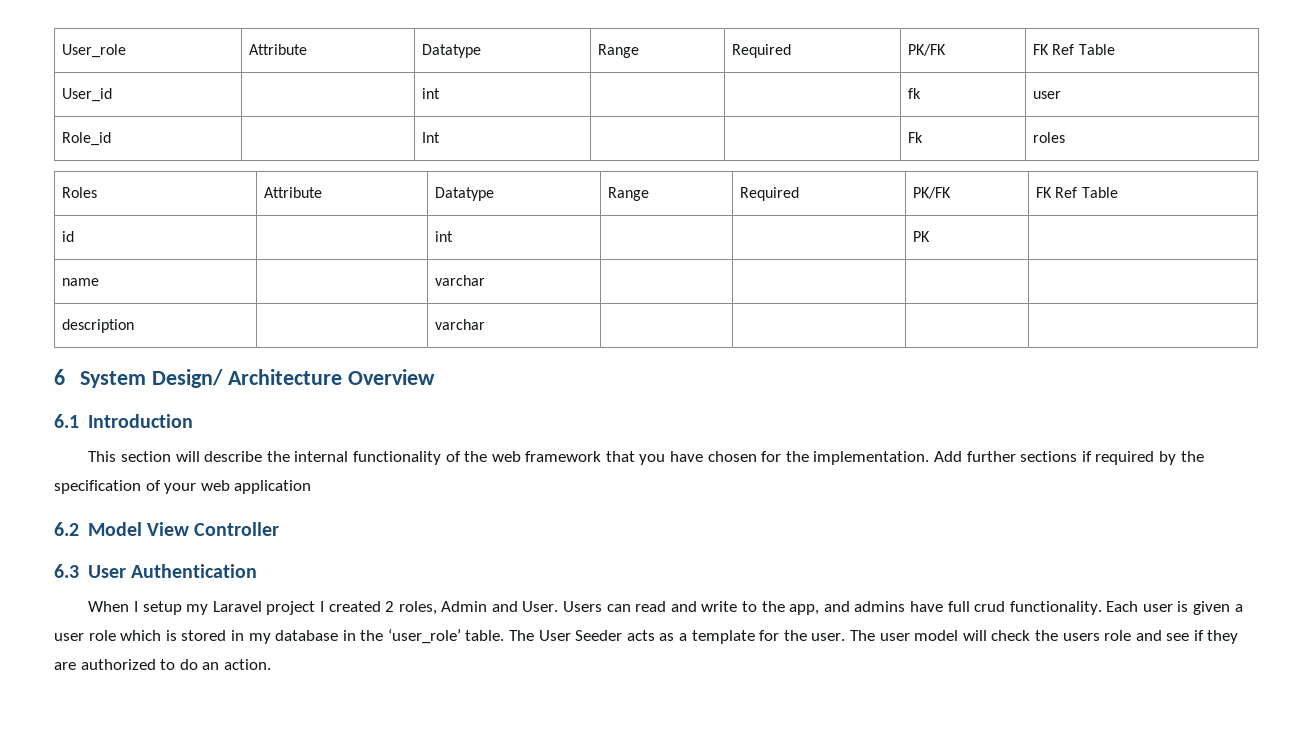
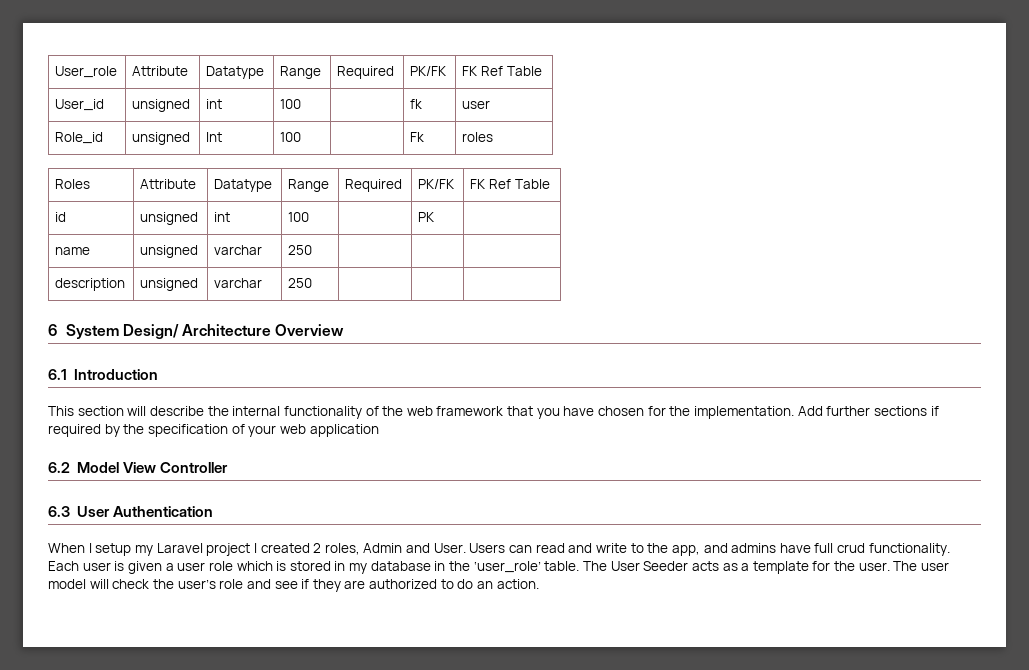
[422,88,441,99] | int | -> [132,99,191,112] [206,99,223,109] [280,99,302,109] unsigned | int | 100
(112, 139) none -> [132,132,191,145] unsigned
(441, 137) none -> [280,132,302,142] 100
[435,231,454,242] | int | -> [140,212,199,225] [214,212,231,222] [288,212,310,222] unsigned | int | 100
[435,275,486,286] | varchar | -> [140,245,199,258] [214,245,263,255] [288,245,313,255] unsigned | varchar | 250
[435,319,486,330] | varchar | -> [140,278,199,291] [214,278,263,288] [288,278,313,288] unsigned | varchar | 250
[1062,633,1100,641] users -> [177,579,216,589] user’s

